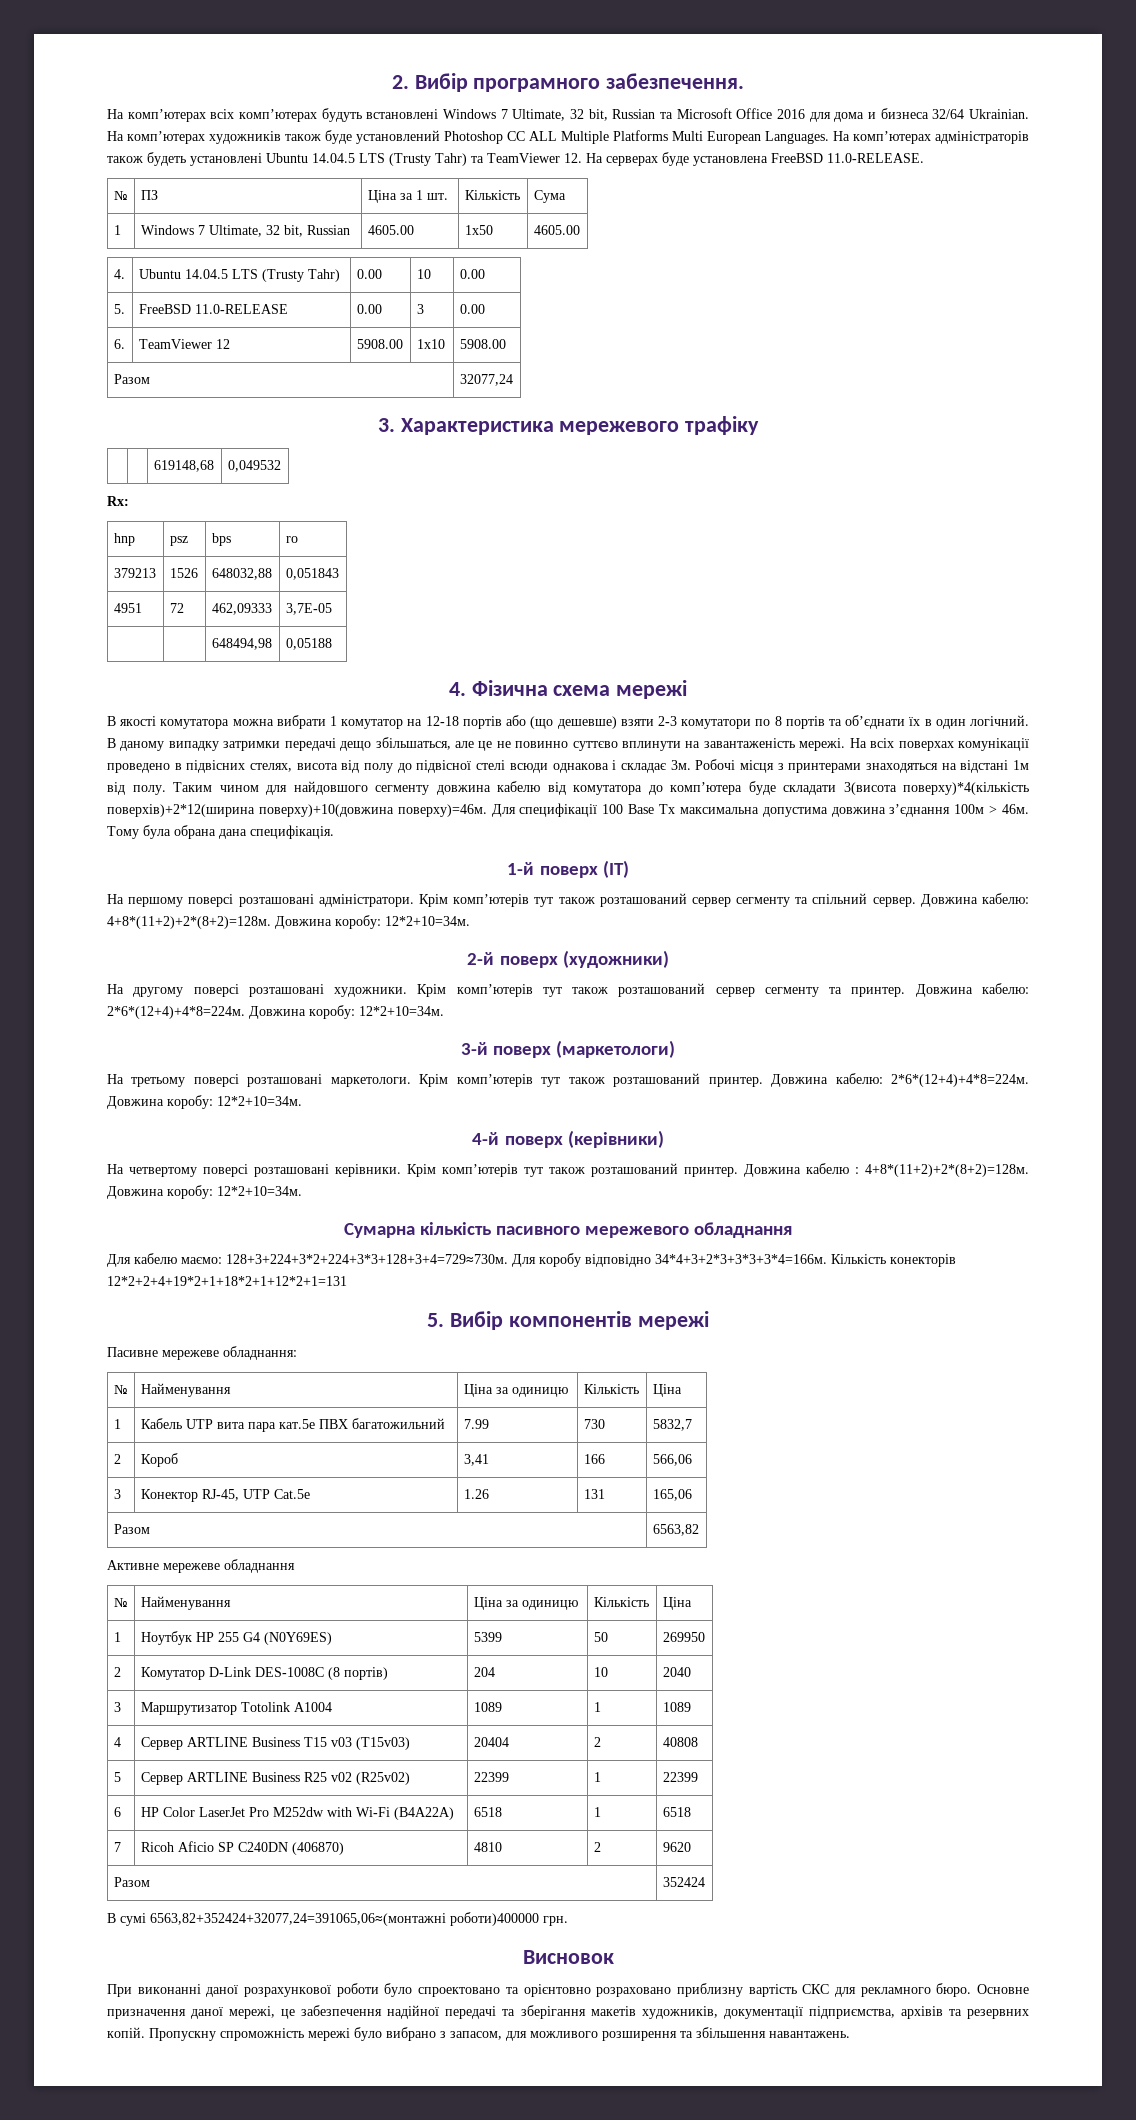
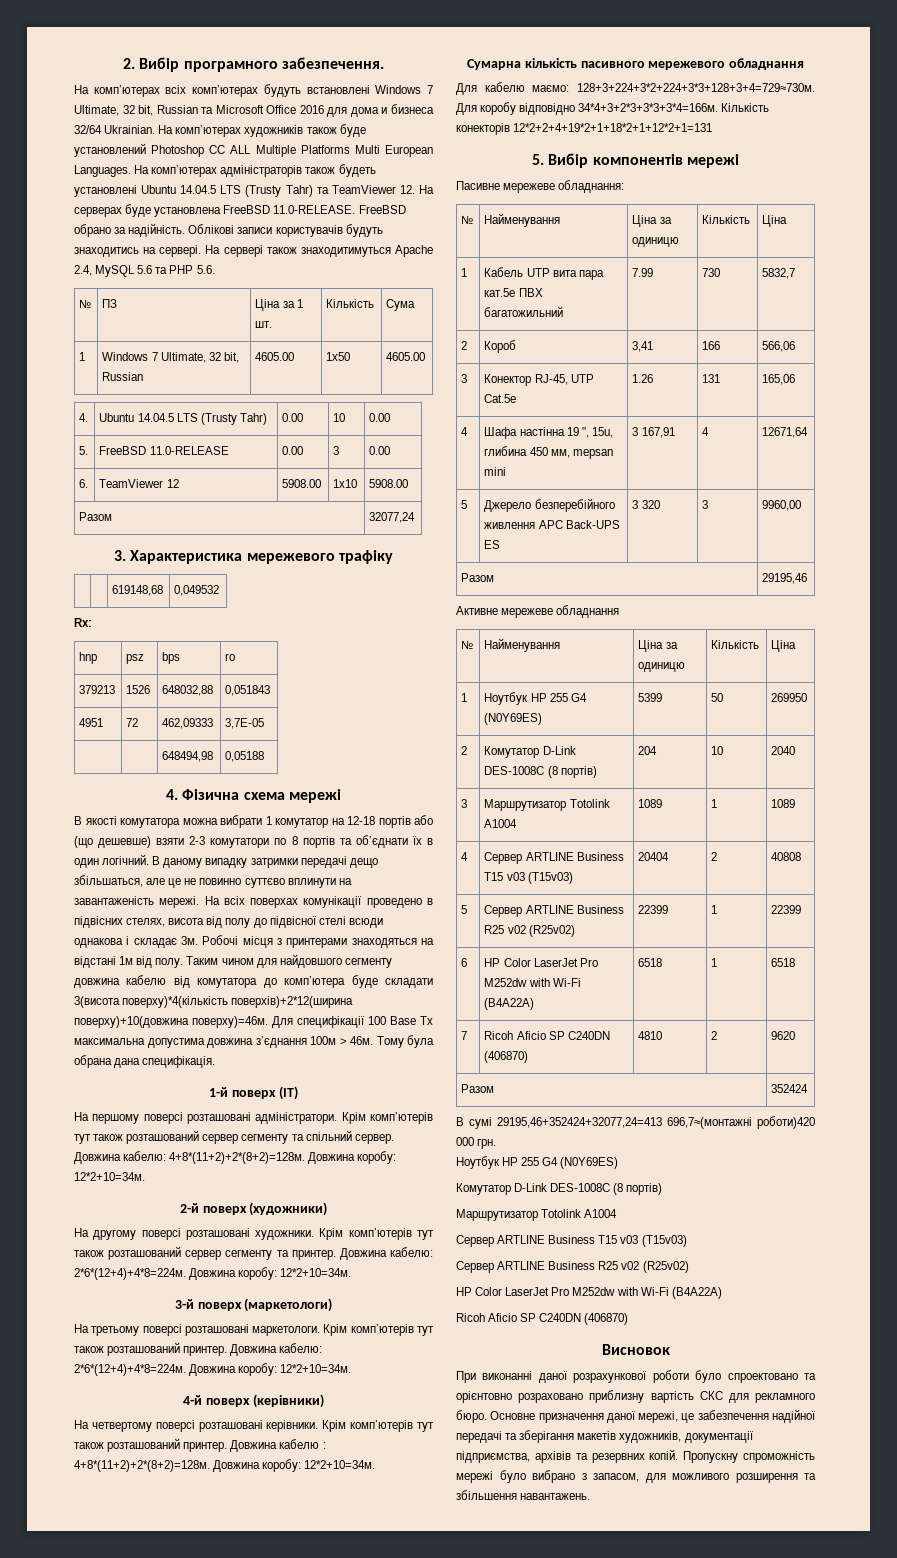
(924, 158) none -> [358,205,406,214] [74,223,383,237] [74,245,433,257] [74,265,215,277] FreeBSD обрано за надійність. Облікові записи користувачів будуть знаходитись на сервері. На сервері також знаходитимуться Apache 2.4, MySQL 5.6 та PHP 5.6.
[113,1524,150,1534] [652,1524,699,1536] // Разом | 6563,82 -> [461,427,469,436] [484,427,613,439] [484,446,613,459] [484,467,507,476] [632,427,675,438] [702,427,710,436] [762,427,809,438] [461,500,468,509] [484,498,615,512] [484,520,620,529] [484,540,501,549] [632,500,660,509] [702,500,709,509] [762,500,802,511] [461,573,495,582] [762,573,808,584] // 4 | Шафа настінна 19 ", 15u, глибина 450 мм, mepsan mini | 3 167,91 | 4 | 12671,64 // 5 | Джерело безперебійного живлення APC Back-UPS ES | 3 320 | 3 | 9960,00 // Разом | 29195,46
[150,1912,568,1926] 6563,82+352424+32077,24=391065,06≈(монтажні роботи)400000 грн. -> [497,1116,815,1129] [456,1137,497,1149] [456,1156,619,1169] [456,1183,663,1195] [456,1209,618,1221] [456,1235,687,1247] [456,1261,689,1273] [456,1287,722,1299] [456,1313,629,1325] 29195,46+352424+32077,24=413 696,7≈(монтажні роботи)420 000 грн. // Ноутбук HP 255 G4 (N0Y69ES) // Комутатор D-Link DES-1008C (8 портів) // Маршрутизатор Totolink A1004 // Сервер ARTLINE Business T15 v03 (T15v03) // Сервер ARTLINE Business R25 v02 (R25v02) // HP Color LaserJet Pro M252dw with Wi-Fi (B4A22A) // Ricoh Aficio SP C240DN (406870)

